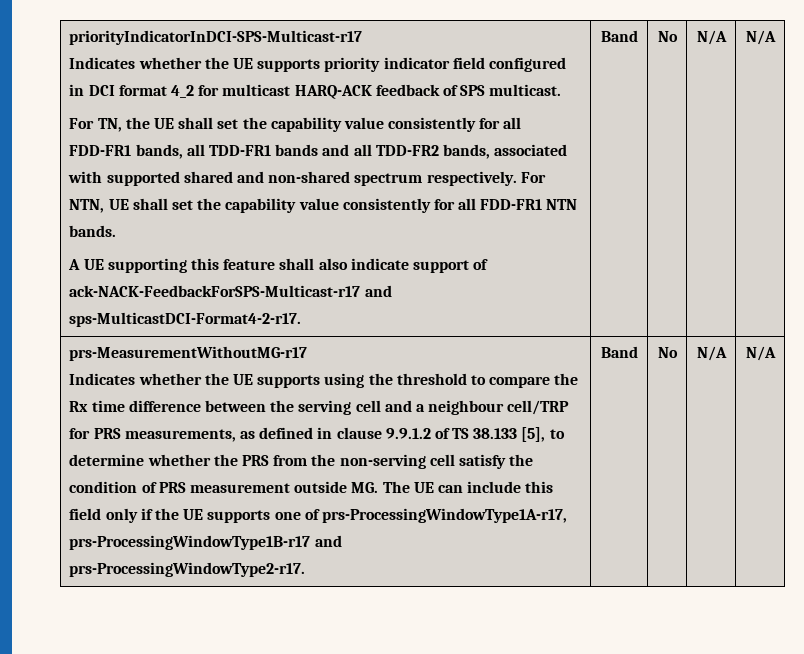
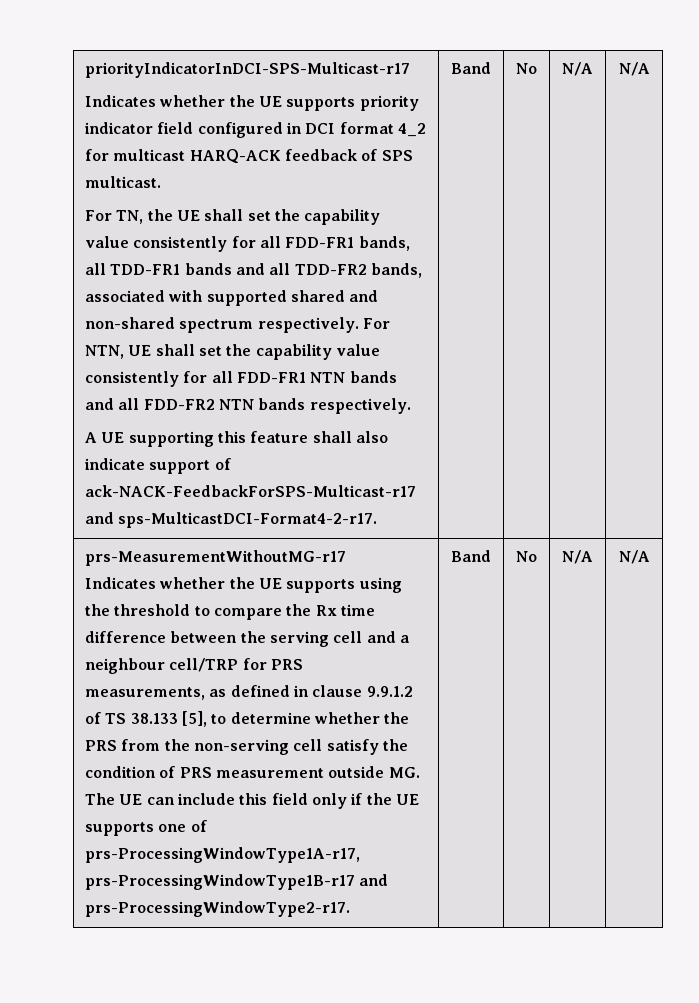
[69,225,117,237] bands. -> [349,371,397,383] [85,398,411,414] bands and all FDD-FR2 NTN bands respectively.

